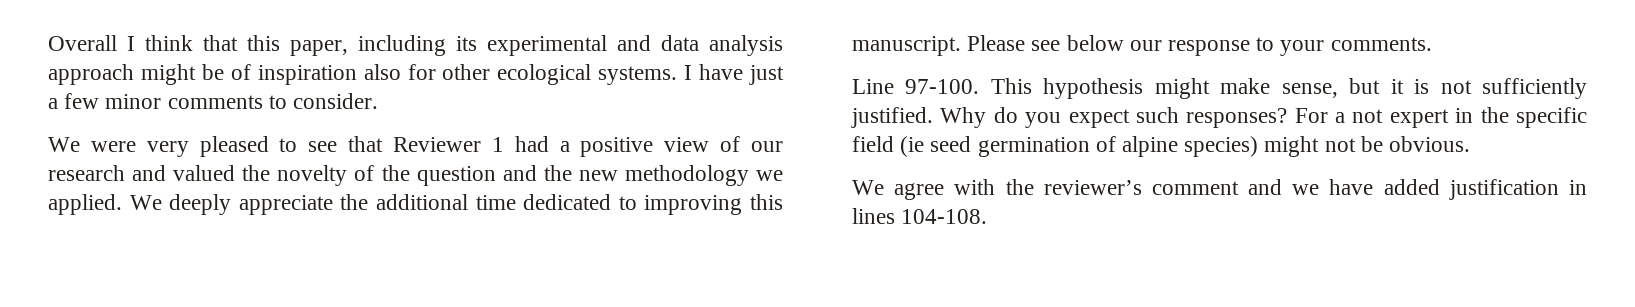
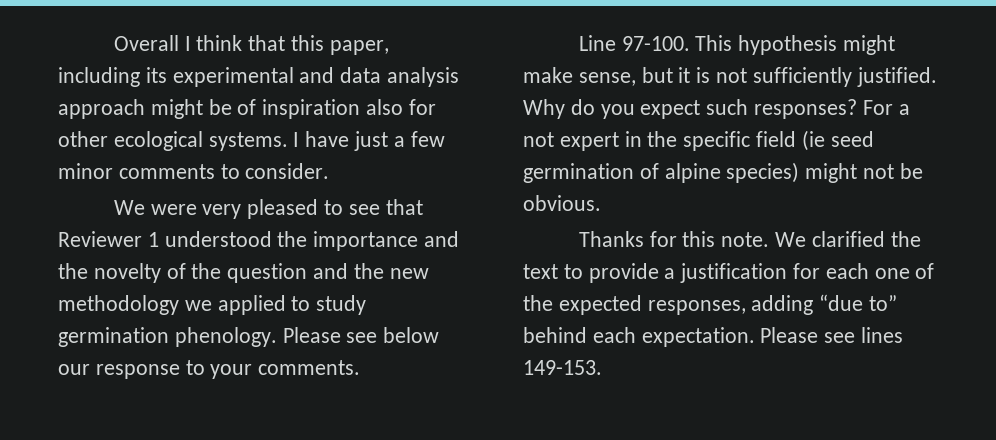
[514,136,783,157] [48,165,236,181] had a positive view of our research and valued -> [164,231,460,251] understood the importance and
[48,194,784,215] [852,36,961,56] applied. We deeply appreciate the additional time dedicated to improving this manuscript. -> [217,295,367,315] [58,327,277,347] applied to study germination phenology.
[852,179,1587,200] [852,208,988,224] We agree with the reviewer’s comment and we have added justification in lines 104-108. -> [578,231,921,247] [523,263,935,283] [523,294,898,315] [523,327,904,347] [523,360,602,375] Thanks for this note. We clarified the text to provide a justification for each one of the expected responses, adding “due to” behind each expectation. Please see lines 149-153.

